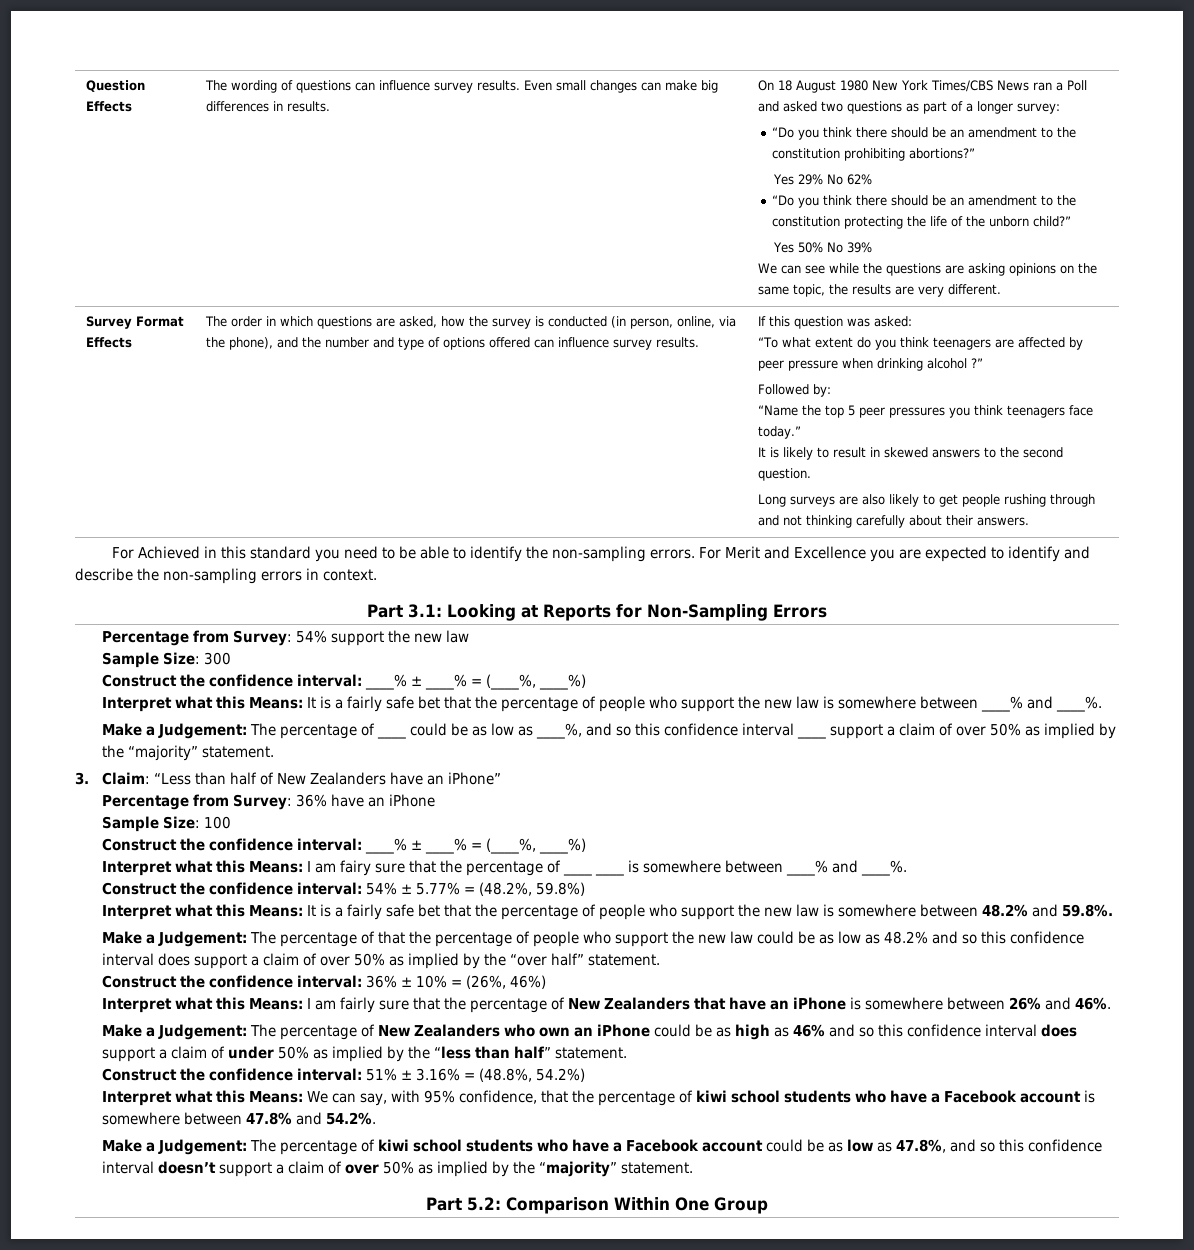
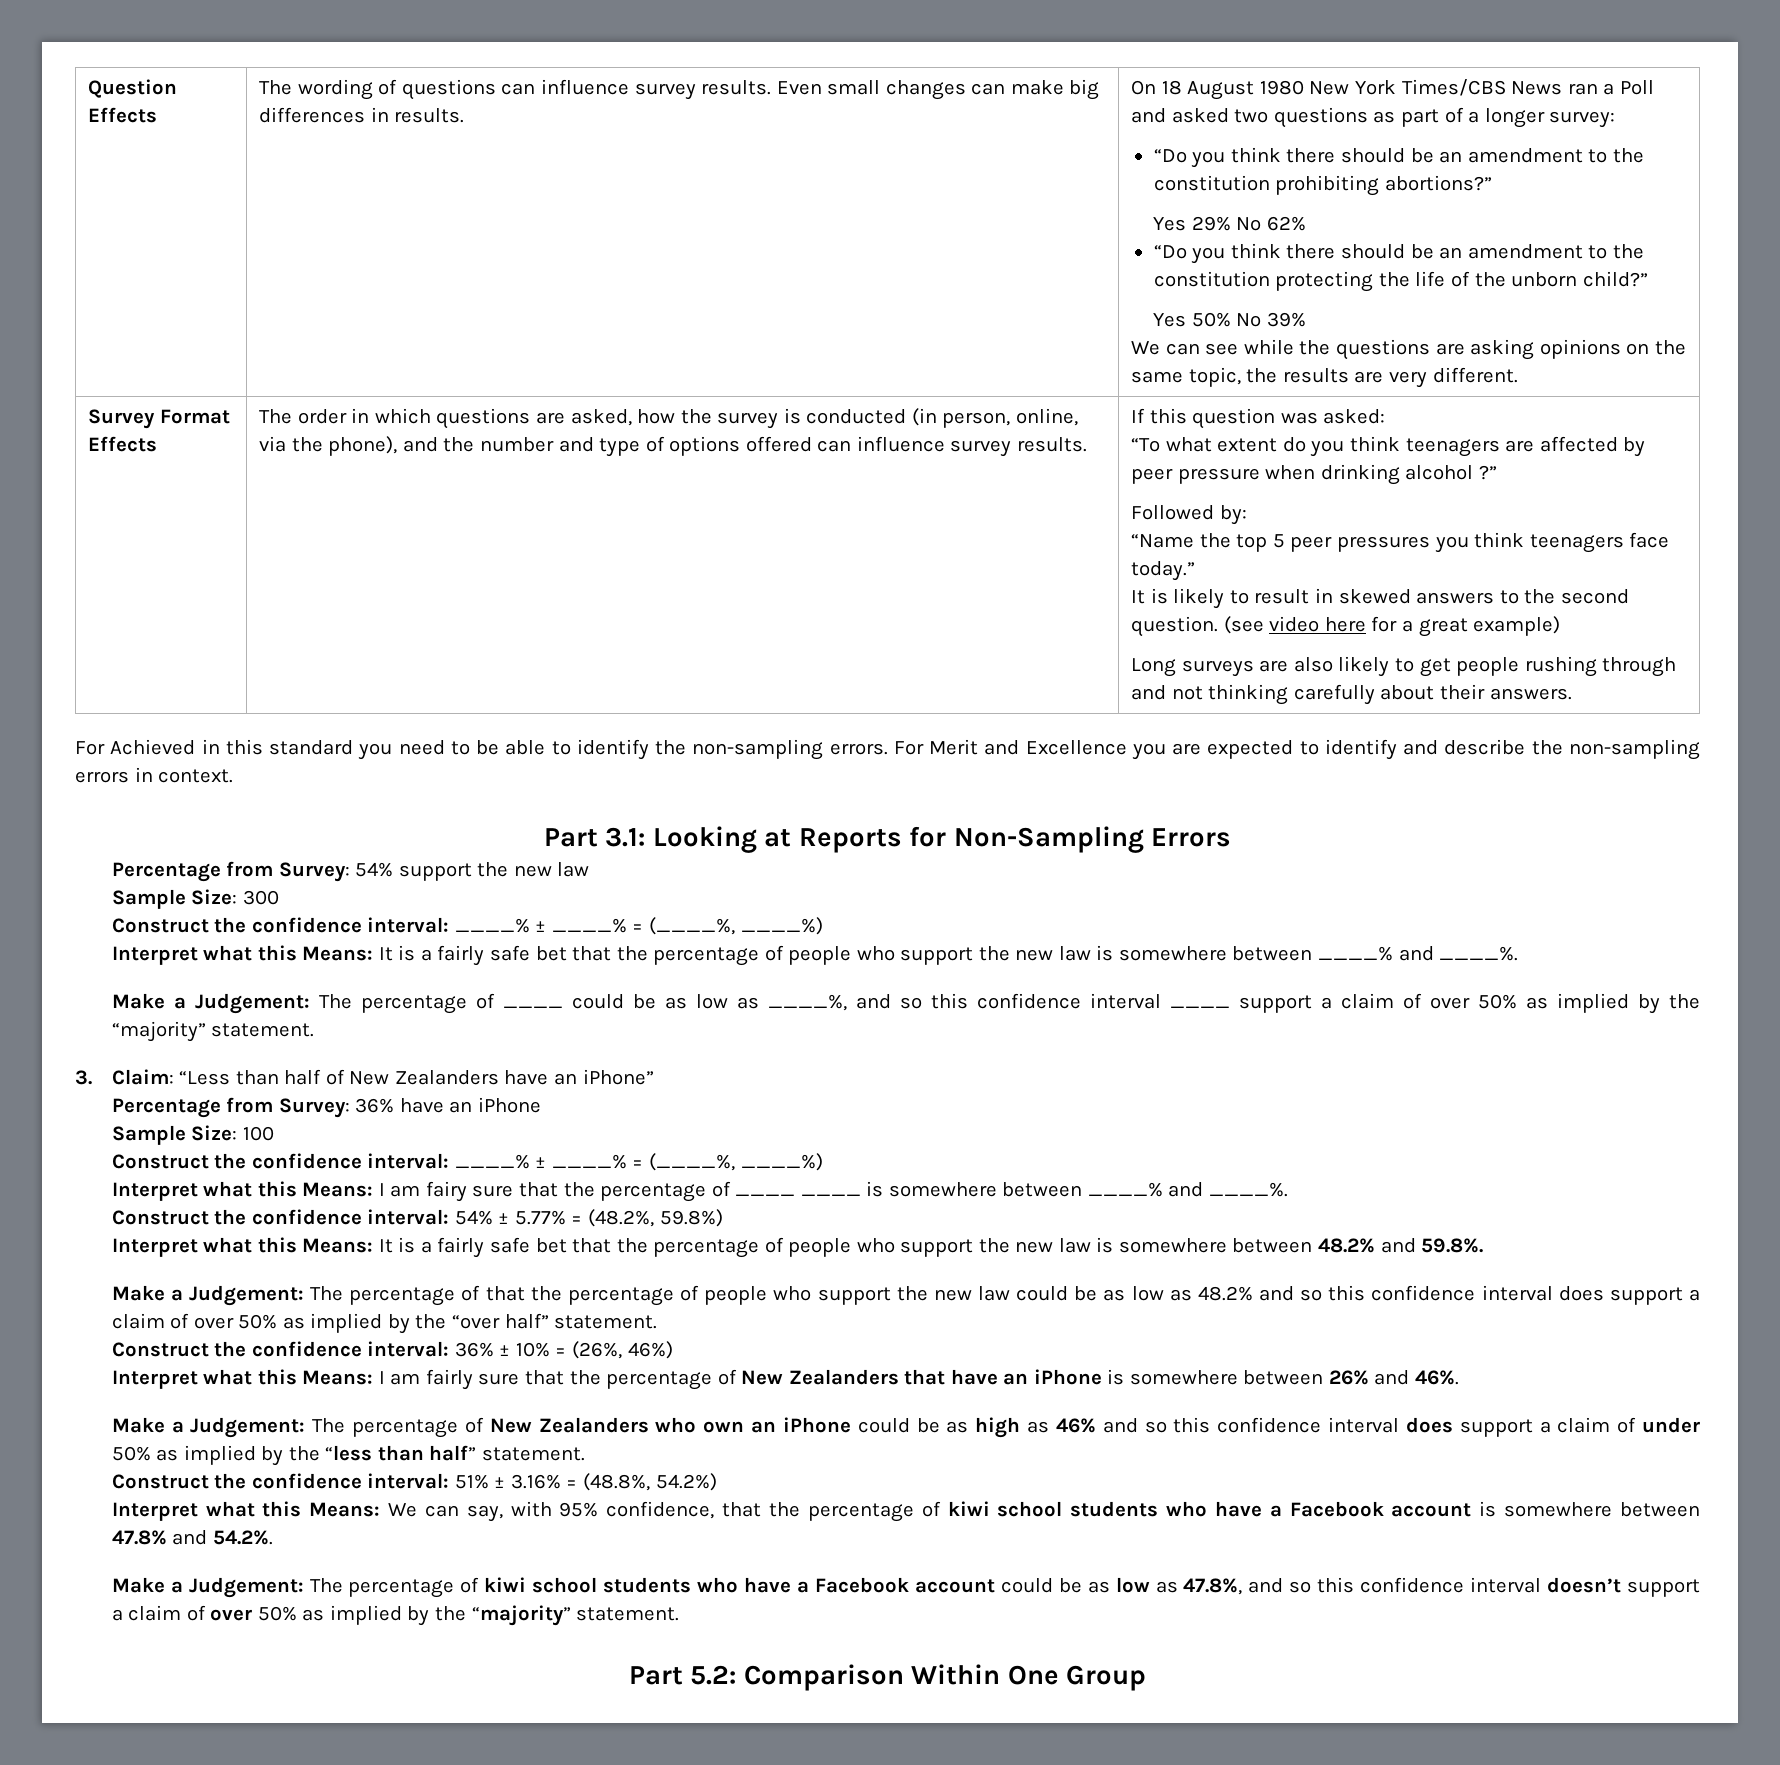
(811, 474) none -> [1223,616,1561,637] (see video here for a great example)

